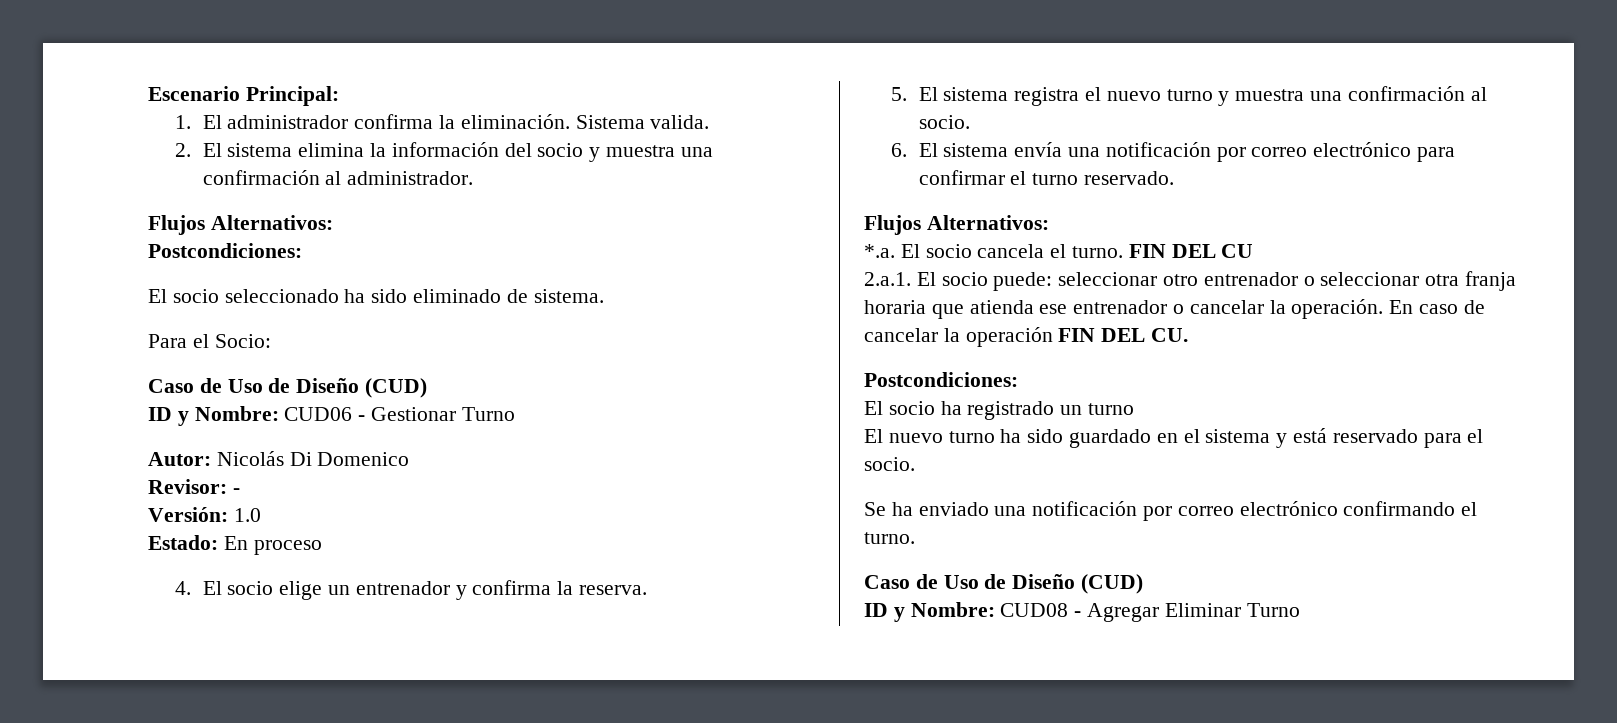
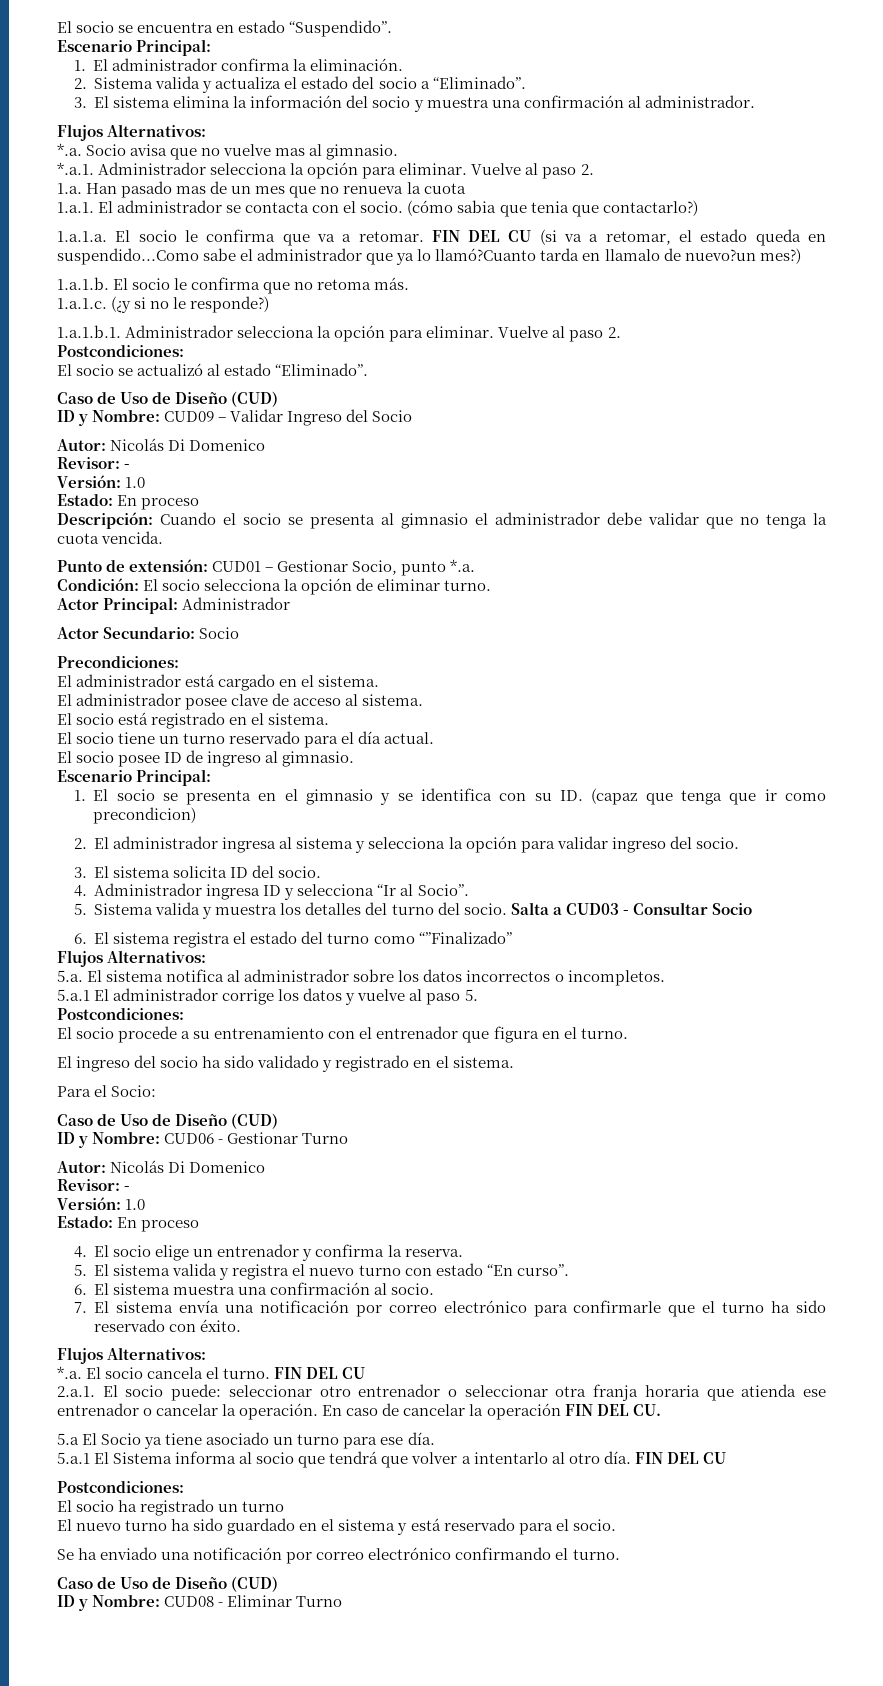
(148, 93) none -> [57,20,393,37] El socio se encuentra en estado “Suspendido”. //
[575,115,710,129] [175,143,192,157] Sistema valida. // 2. -> [73,76,526,93] [73,97,87,108] // 2. Sistema valida y actualiza el estado del socio a “Eliminado”. // 3.
[148,243,302,258] [148,289,528,303] Postcondiciones: // El socio seleccionado ha sido eliminado de -> [57,143,399,160] [57,162,594,179] [57,181,466,198] [57,200,698,217] [57,229,826,246] [57,248,801,265] [57,277,410,294] [57,296,270,313] [57,325,621,342] [57,345,184,357] [57,363,369,376] [57,391,279,407] [57,409,413,426] [57,438,266,451] [57,457,131,469] [57,475,146,488] [57,494,200,510] [57,512,827,529] [57,531,164,544] [57,559,476,576] [57,578,492,595] [57,597,291,614] [57,627,240,639] [57,656,179,668] [57,674,380,691] [57,693,424,710] [57,712,330,729] [57,731,435,748] [57,750,355,767] [57,769,212,786] [73,788,826,805] [93,807,197,824] [73,836,739,853] [73,865,322,878] [73,883,469,900] [73,902,752,919] [73,931,512,948] [57,950,207,967] [57,969,665,986] [57,988,478,1005] [57,1008,184,1020] [57,1026,628,1043] [57,1055,449,1072] *.a. Socio avisa que no vuelve mas al gimnasio. // *.a.1. Administrador selecciona la opción para eliminar. Vuelve al paso 2. // 1.a. Han pasado mas de un mes que no renueva la cuota // 1.a.1. El administrador se contacta con el socio. (cómo sabia que tenia que contactarlo?) // 1.a.1.a. El socio le confirma que va a retomar. FIN DEL CU (si va a retomar, el estado queda en suspendido...Como sabe el administrador que ya lo llamó?Cuanto tarda en llamalo de nuevo?un mes?) // 1.a.1.b. El socio le confirma que no retoma más. // 1.a.1.c. (¿y si no le responde?) // 1.a.1.b.1. Administrador selecciona la opción para eliminar. Vuelve al paso 2. // Postcondiciones: // El socio se actualizó al estado “Eliminado”. // Caso de Uso de Diseño (CUD) // ID y Nombre: CUD09 – Validar Ingreso del Socio // Autor: Nicolás Di Domenico // Revisor: - // Versión: 1.0 // Estado: En proceso // Descripción: Cuando el socio se presenta al gimnasio el administrador debe validar que no tenga la cuota vencida. // Punto de extensión: CUD01 – Gestionar Socio, punto *.a. // Condición: El socio selecciona la opción de eliminar turno. // Actor Principal: Administrador // Actor Secundario: Socio // Precondiciones: // El administrador está cargado en el sistema. // El administrador posee clave de acceso al sistema. // El socio está registrado en el sistema. // El socio tiene un turno reservado para el día actual. // El socio posee ID de ingreso al gimnasio. // Escenario Principal: // 1. El socio se presenta en el gimnasio y se identifica con su ID. (capaz que tenga que ir como precondicion) // 2. El administrador ingresa al sistema y selecciona la opción para validar ingreso del socio. // 3. El sistema solicita ID del socio. // 4. Administrador ingresa ID y selecciona “Ir al Socio”. // 5. Sistema valida y muestra los detalles del turno del socio. Salta a CUD03 - Consultar Socio // 6. El sistema registra el estado del turno como “”Finalizado” // Flujos Alternativos: // 5.a. El sistema notifica al administrador sobre los datos incorrectos o incompletos. // 5.a.1 El administrador corrige los datos y vuelve al paso 5. // Postcondiciones: // El socio procede a su entrenamiento con el entrenador que figura en el turno. // El ingreso del socio ha sido validado y registrado en el
(1009, 94) none -> [172,1263,230,1280] valida y
[1218,91,1230,106] y -> [404,1263,569,1276] [73,1283,171,1295] con estado “En curso”. // 6. El sistema
[891,143,908,157] 6. -> [73,1302,87,1313] 7.
[918,170,1174,185] confirmar el turno reservado. -> [573,1300,827,1317] [94,1319,242,1332] confirmarle que el turno ha sido reservado con éxito.
(1189, 335) none -> [57,1432,435,1449] [57,1451,726,1468] // 5.a El Socio ya tiene asociado un turno para ese día. // 5.a.1 El Sistema informa al socio que tendrá que volver a intentarlo al otro día. FIN DEL CU
[1087,603,1160,622] Agregar -> (224, 1604) none

